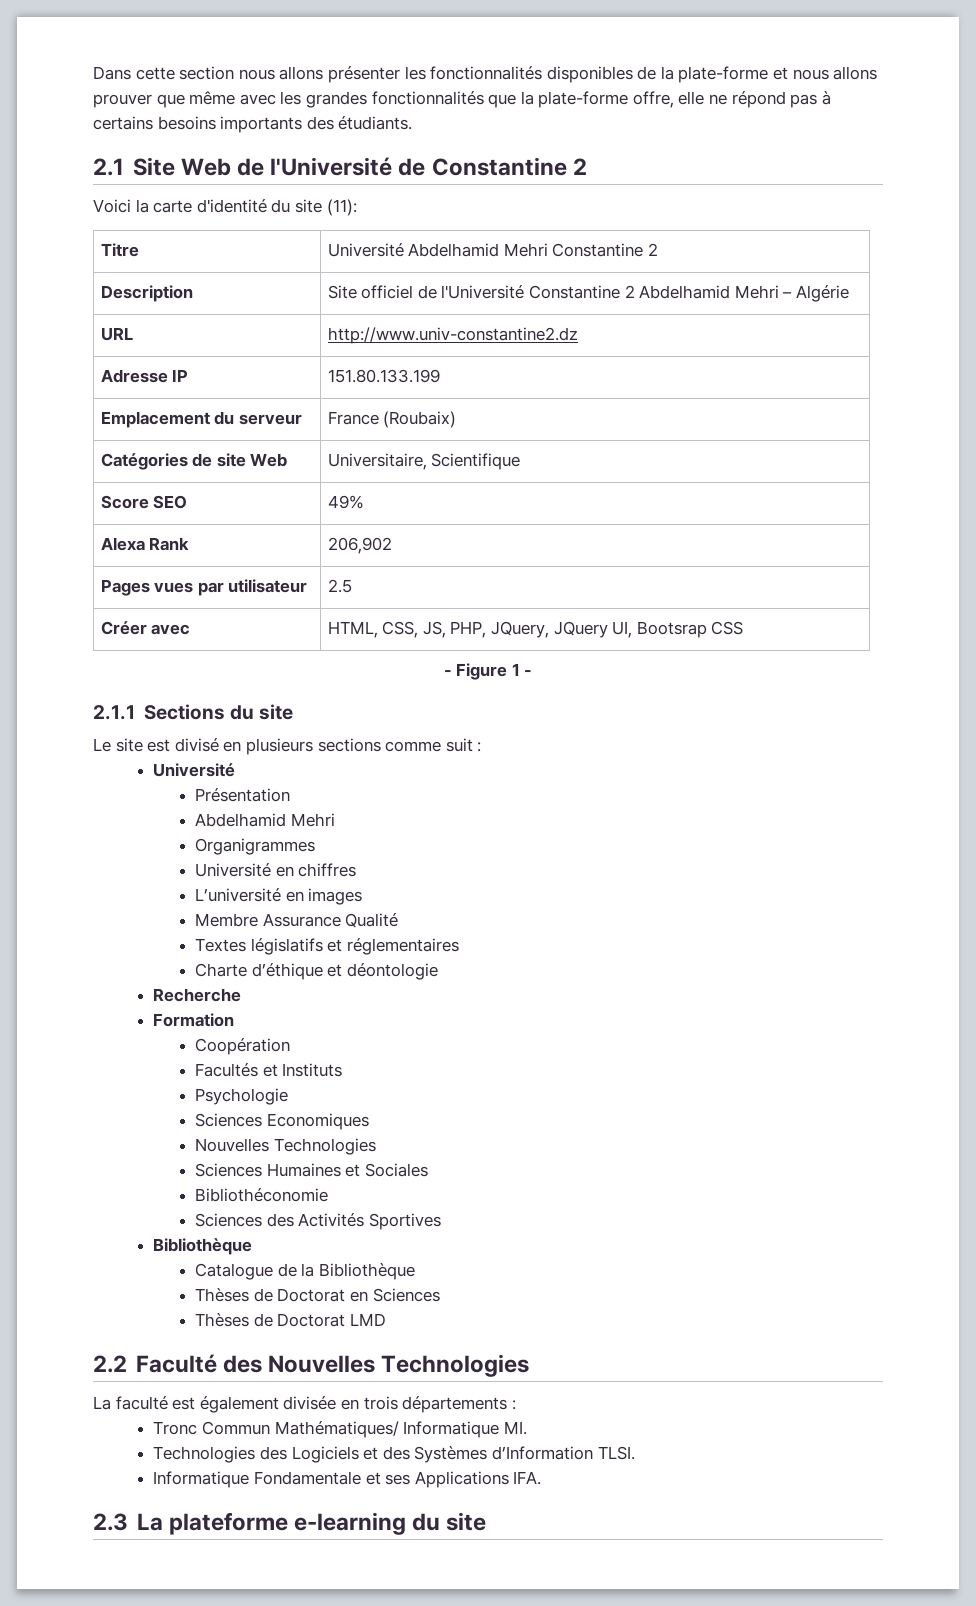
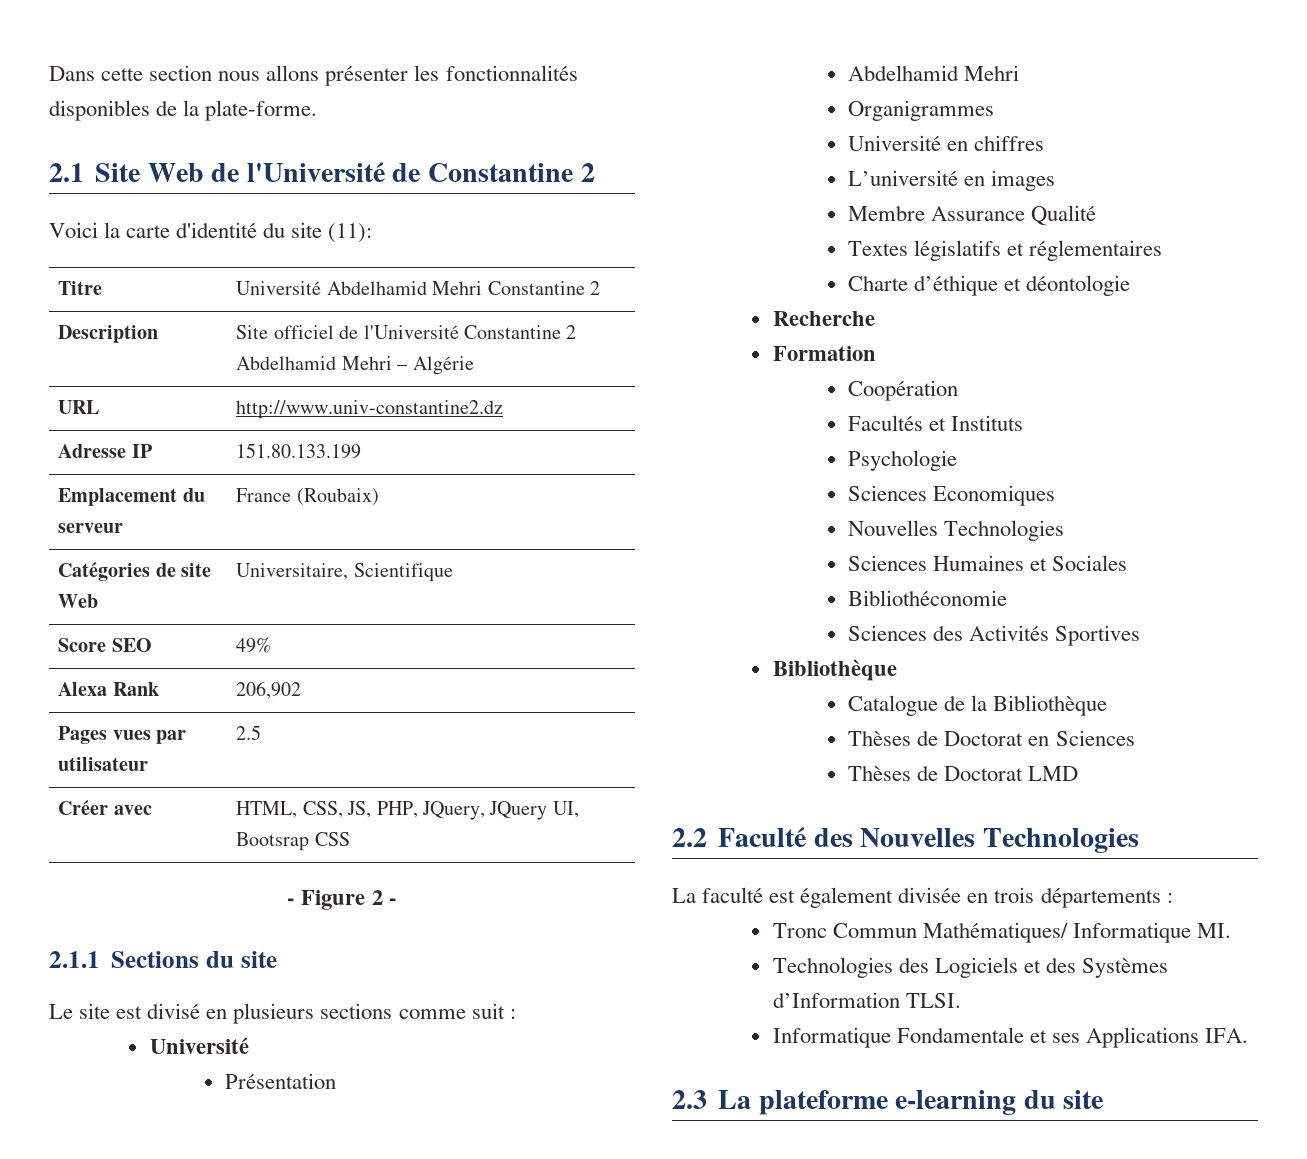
[678,66,878,83] [93,91,831,108] [93,116,413,133] plate-forme et nous allons prouver que même avec les grandes fonctionnalités que la plate-forme offre, elle ne répond pas à certains besoins importants des étudiants. -> [205,100,318,121] plate-forme.
[511,663,520,676] 1 -> [371,890,383,905] 2

